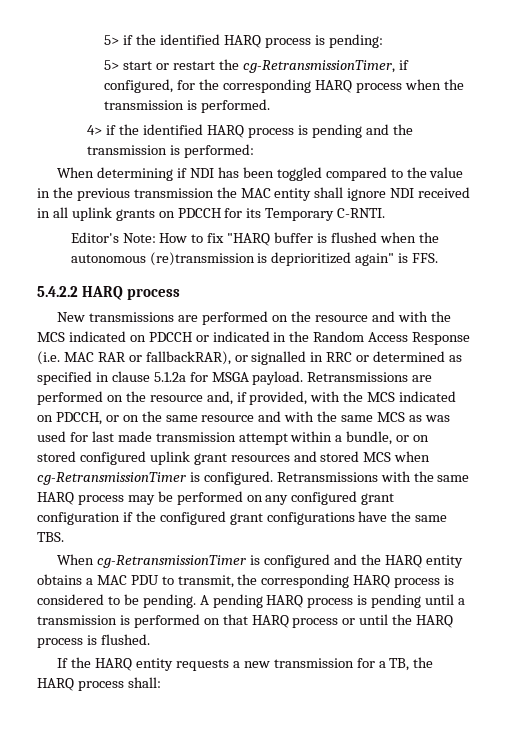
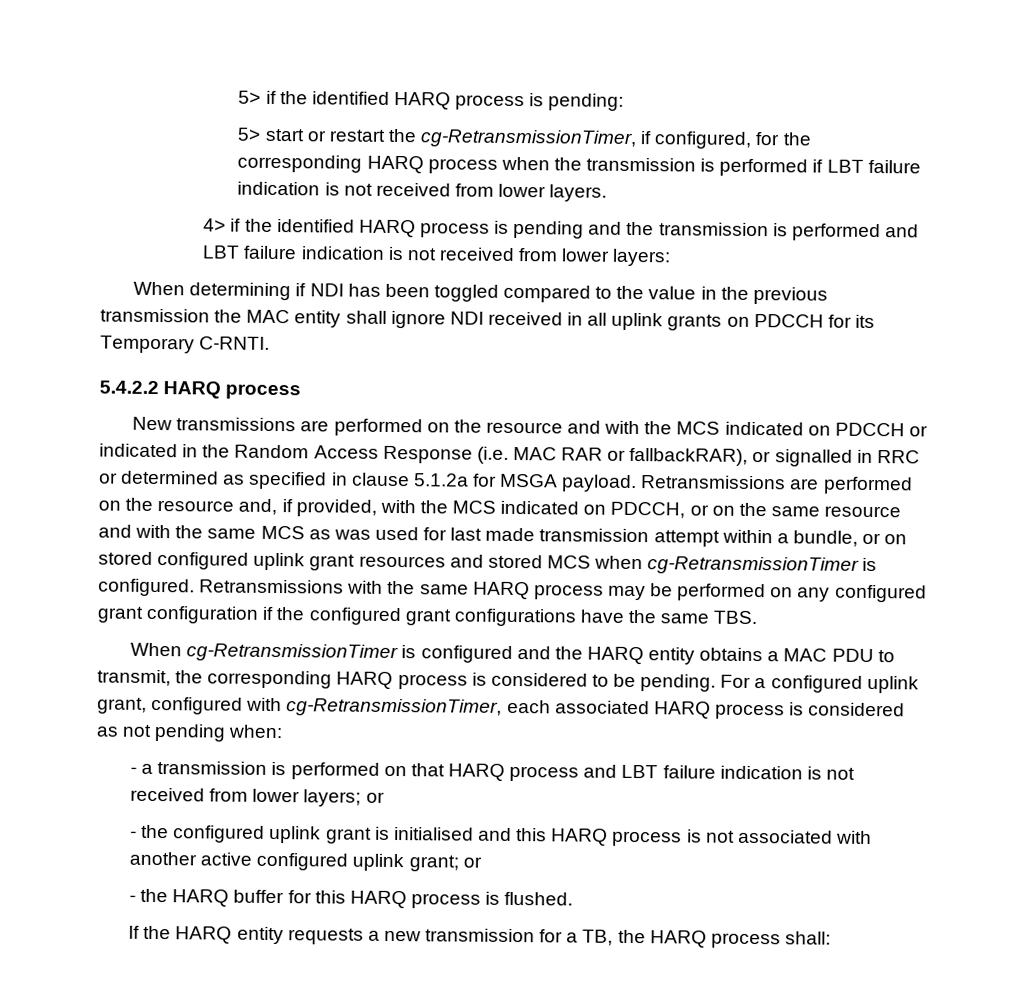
[201,99,271,113] performed. -> [719,158,921,177] [237,181,608,202] performed if LBT failure indication is not received from lower layers.
[184,144,255,158] performed: -> [791,223,919,242] [202,245,672,267] performed and LBT failure indication is not received from lower layers:
[70,232,439,246] [70,252,439,266] // Editor's Note: How to fix "HARQ buffer is flushed when the autonomous (re)transmission is deprioritized again" is FFS. -> (271, 343) none
[199,594,455,608] A pending HARQ process is pending until -> [720,674,919,694] [97,696,906,720] [96,723,284,742] [130,766,138,774] For a configured uplink grant, configured with cg-RetransmissionTimer, each associated HARQ process is considered as not pending when: // -
[342,614,413,625] or until the -> [583,764,855,780] [130,787,385,807] [130,824,872,847] [129,851,482,872] [129,888,346,907] and LBT failure indication is not received from lower layers; or // - the configured uplink grant is initialised and this HARQ process is not associated with another active configured uplink grant; or // - the HARQ buffer for this

